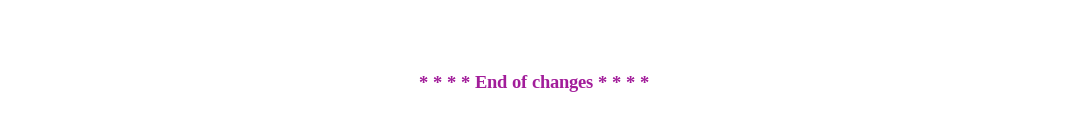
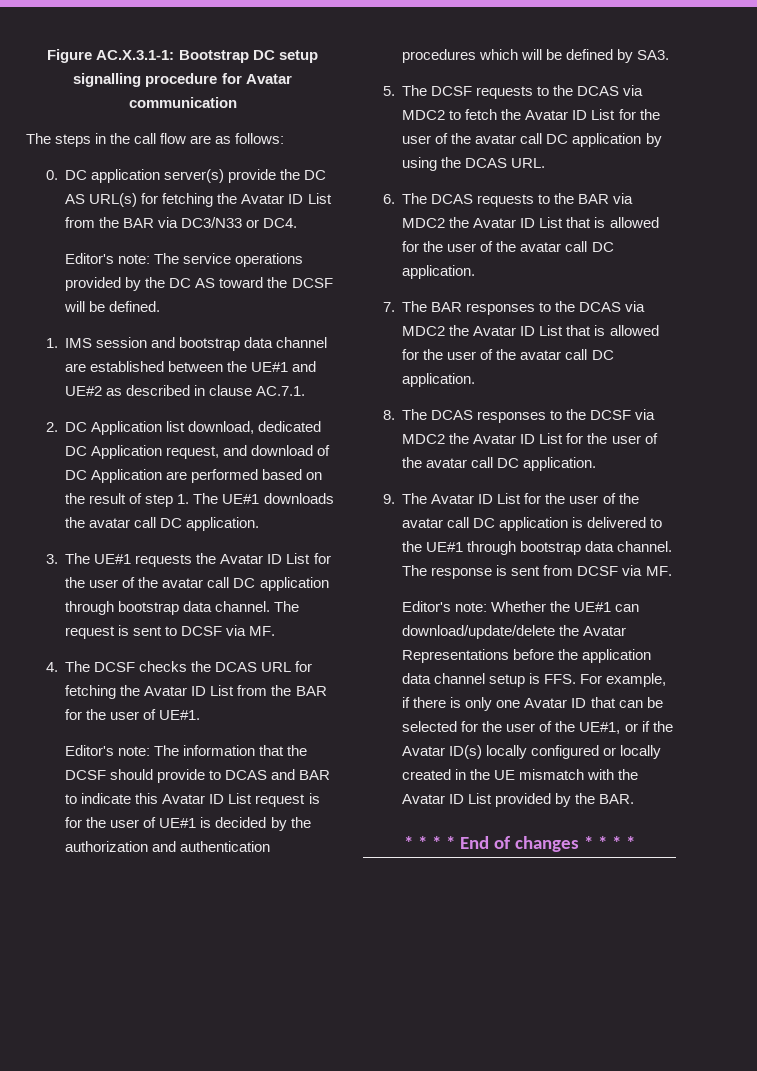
(419, 82) none -> [47,49,318,63] [73,73,292,87] [128,97,237,108] [26,133,285,147] [45,169,327,183] [65,193,332,207] [65,217,298,228] [65,253,304,267] [65,277,333,291] [64,301,161,312] [45,337,328,351] [65,361,317,372] [65,385,306,396] [45,421,322,435] [65,445,331,459] [65,469,323,483] [65,493,334,507] [65,517,260,531] [45,553,331,567] [65,577,329,591] [65,601,300,615] [65,625,276,639] [45,661,313,672] [65,685,327,699] [65,709,201,720] [65,745,308,756] [65,769,331,783] [65,793,320,807] [65,817,311,831] [65,841,271,852] [402,49,670,63] [382,85,644,99] [402,109,660,120] [402,133,662,147] [402,157,546,171] [382,193,634,207] [402,217,659,228] [402,241,614,252] [402,265,476,279] [382,301,646,315] [402,325,659,336] [402,349,614,360] [402,373,476,387] [382,409,656,423] [402,433,658,444] [402,457,597,471] [382,493,639,504] [402,517,663,531] [402,541,673,555] [402,565,672,579] [402,601,640,612] [402,625,627,639] [402,649,652,663] [402,673,667,687] [402,697,663,711] [402,721,673,734] [402,745,662,759] [402,769,639,780] [402,793,635,807] Figure AC.X.3.1-1: Bootstrap DC setup signalling procedure for Avatar communication // The steps in the call flow are as follows: // 0. DC application server(s) provide the DC AS URL(s) for fetching the Avatar ID List from the BAR via DC3/N33 or DC4. // Editor's note: The service operations provided by the DC AS toward the DCSF will be defined. // 1. IMS session and bootstrap data channel are established between the UE#1 and UE#2 as described in clause AC.7.1. // 2. DC Application list download, dedicated DC Application request, and download of DC Application are performed based on the result of step 1. The UE#1 downloads the avatar call DC application. // 3. The UE#1 requests the Avatar ID List for the user of the avatar call DC application through bootstrap data channel. The request is sent to DCSF via MF. // 4. The DCSF checks the DCAS URL for fetching the Avatar ID List from the BAR for the user of UE#1. // Editor's note: The information that the DCSF should provide to DCAS and BAR to indicate this Avatar ID List request is for the user of UE#1 is decided by the authorization and authentication procedures which will be defined by SA3. // 5. The DCSF requests to the DCAS via MDC2 to fetch the Avatar ID List for the user of the avatar call DC application by using the DCAS URL. // 6. The DCAS requests to the BAR via MDC2 the Avatar ID List that is allowed for the user of the avatar call DC application. // 7. The BAR responses to the DCAS via MDC2 the Avatar ID List that is allowed for the user of the avatar call DC application. // 8. The DCAS responses to the DCSF via MDC2 the Avatar ID List for the user of the avatar call DC application. // 9. The Avatar ID List for the user of the avatar call DC application is delivered to the UE#1 through bootstrap data channel. The response is sent from DCSF via MF. // Editor's note: Whether the UE#1 can download/update/delete the Avatar Representations before the application data channel setup is FFS. For example, if there is only one Avatar ID that can be selected for the user of the UE#1, or if the Avatar ID(s) locally configured or locally created in the UE mismatch with the Avatar ID List provided by the BAR. //

